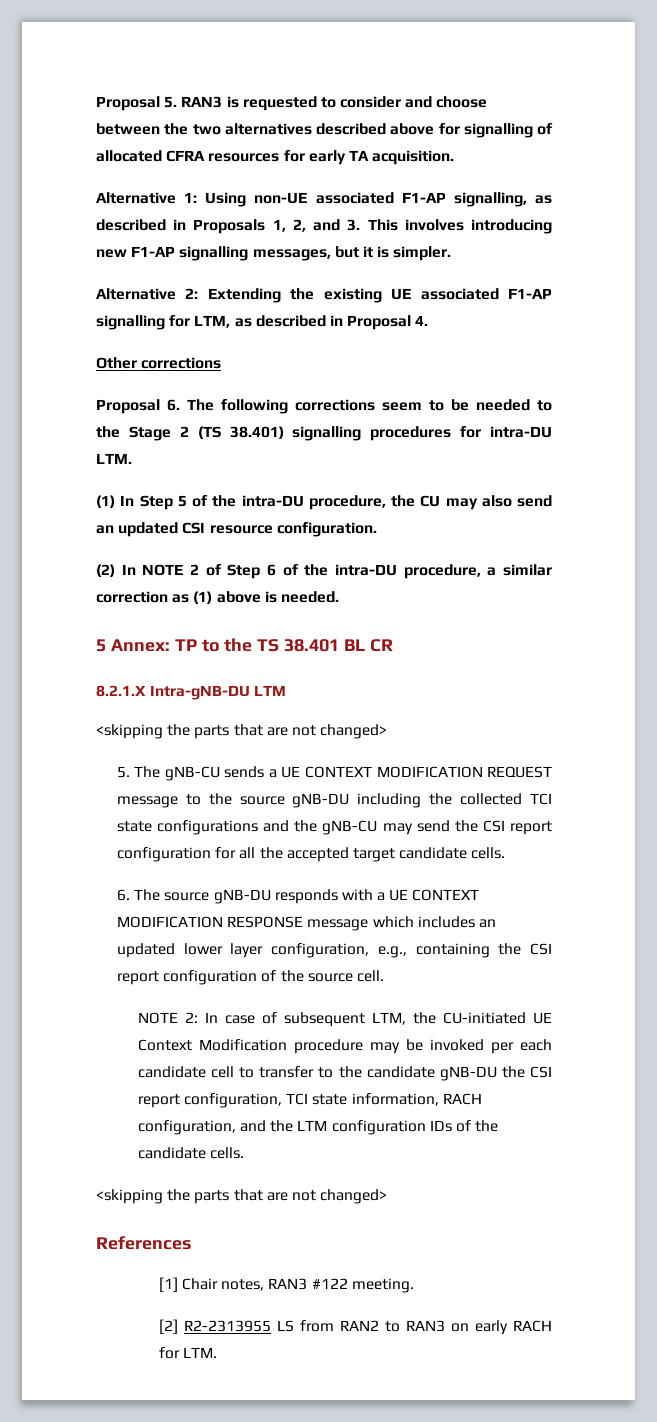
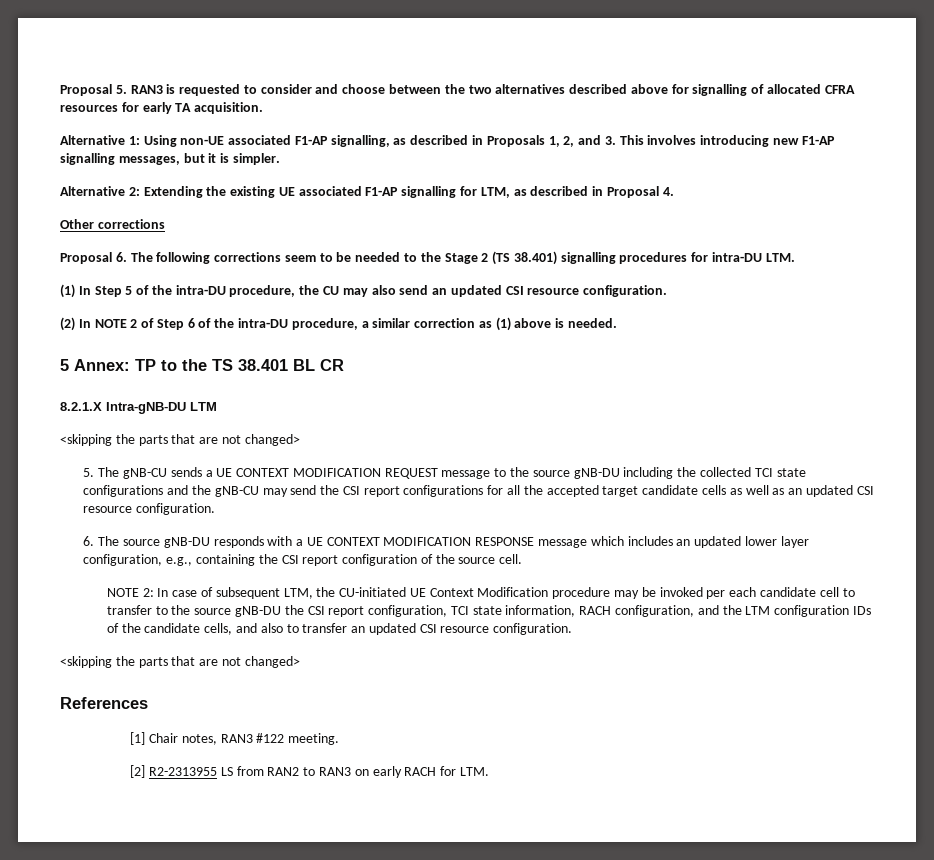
[116,847,211,862] configuration -> [403,485,484,497] configurations
[471,847,506,859] cells. -> [701,485,874,497] [83,503,216,515] cells as well as an updated CSI resource configuration.
[366,1066,435,1078] candidate -> [194,608,232,615] source
[210,1147,245,1159] cells. -> [204,623,573,635] cells, and also to transfer an updated CSI resource configuration.

